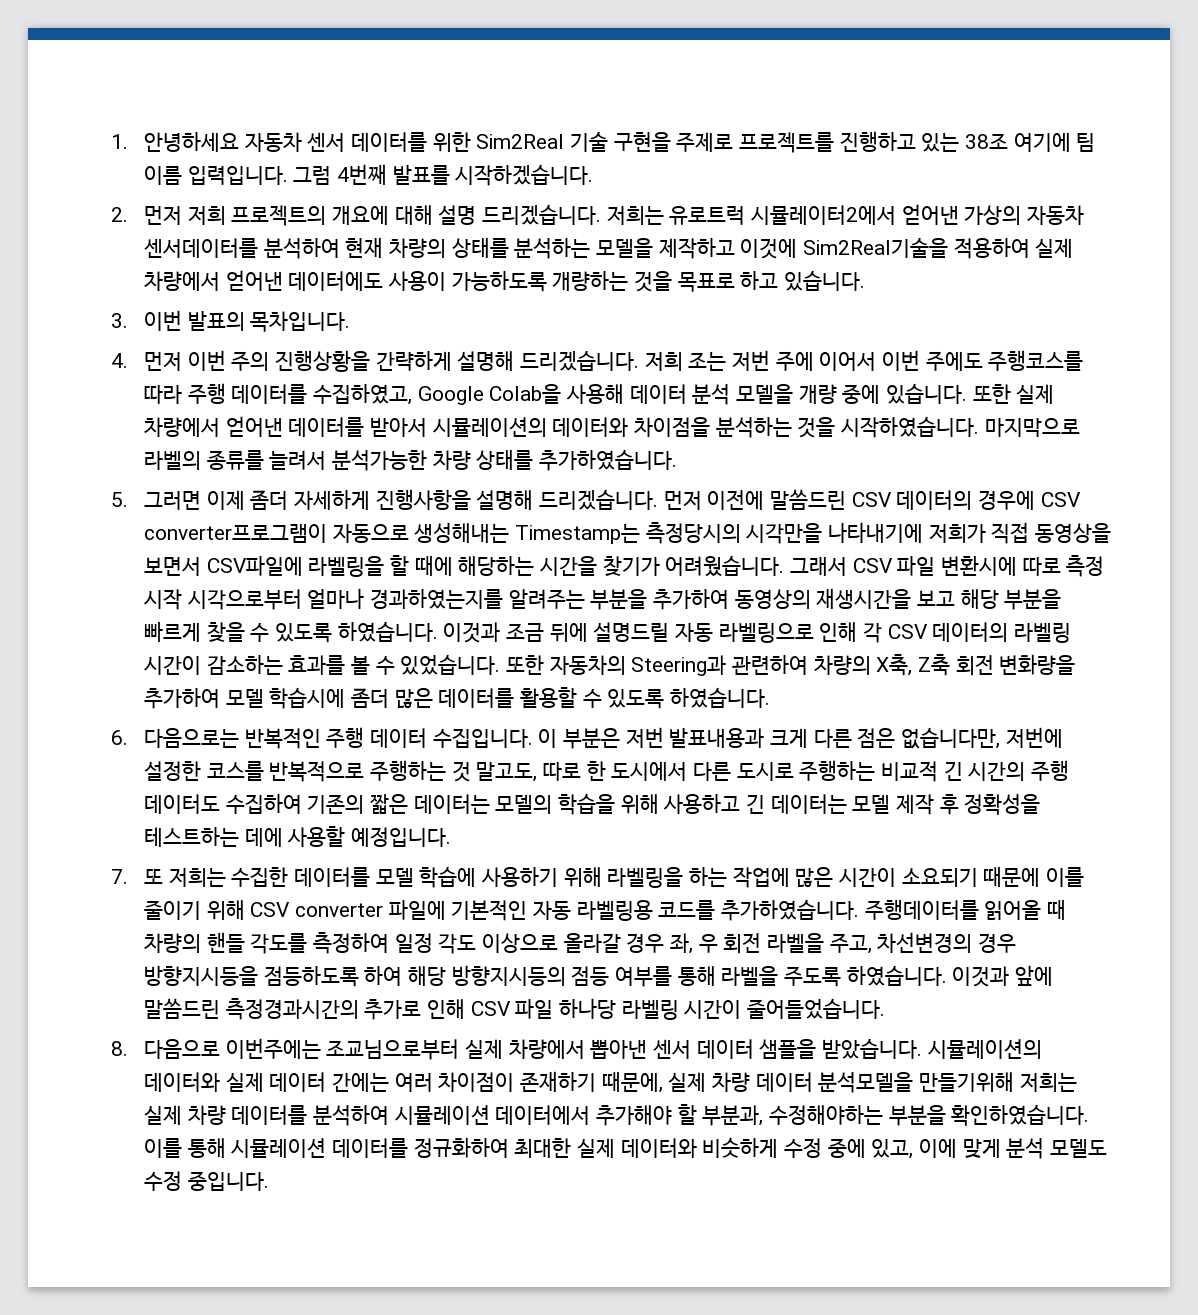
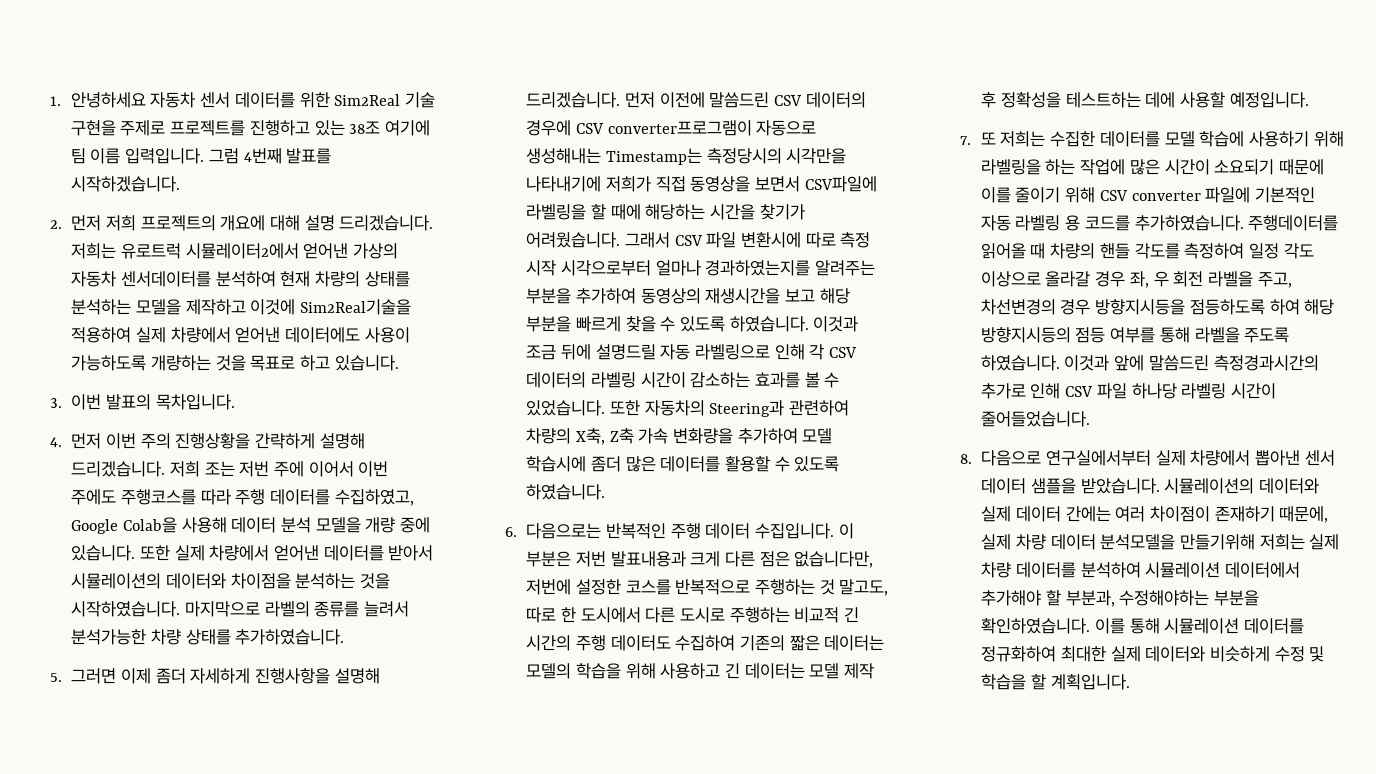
[955,655,994,676] 회전 -> [638,428,669,444] 가속
[576,900,653,921] 라벨링용 -> [1015,215,1081,231] 라벨링 용
[225,1038,460,1060] 이번주에는 조교님으로부터 -> [1045,450,1151,466] 연구실에서부터
[827,1138,1107,1159] [143,1171,269,1191] 중에 있고, 이에 맞게 분석 모델도 수정 중입니다. -> [1309,646,1325,662] [981,674,1130,690] 및 학습을 할 계획입니다.

